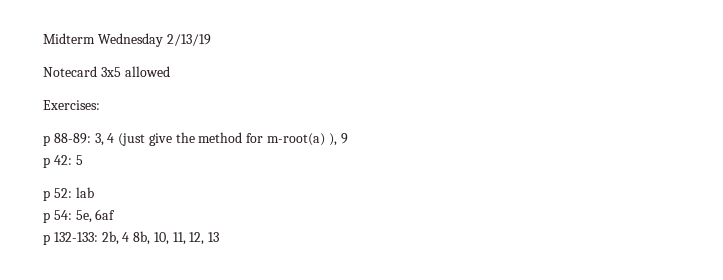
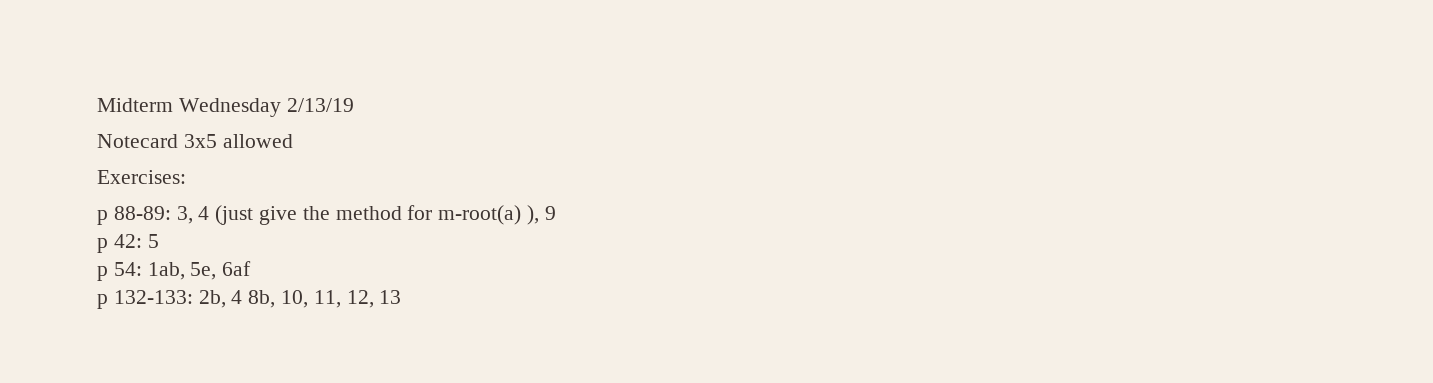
[43,187,94,201] // p 52: lab -> (159, 241) none
(72, 215) none -> [147,262,185,280] 1ab,

